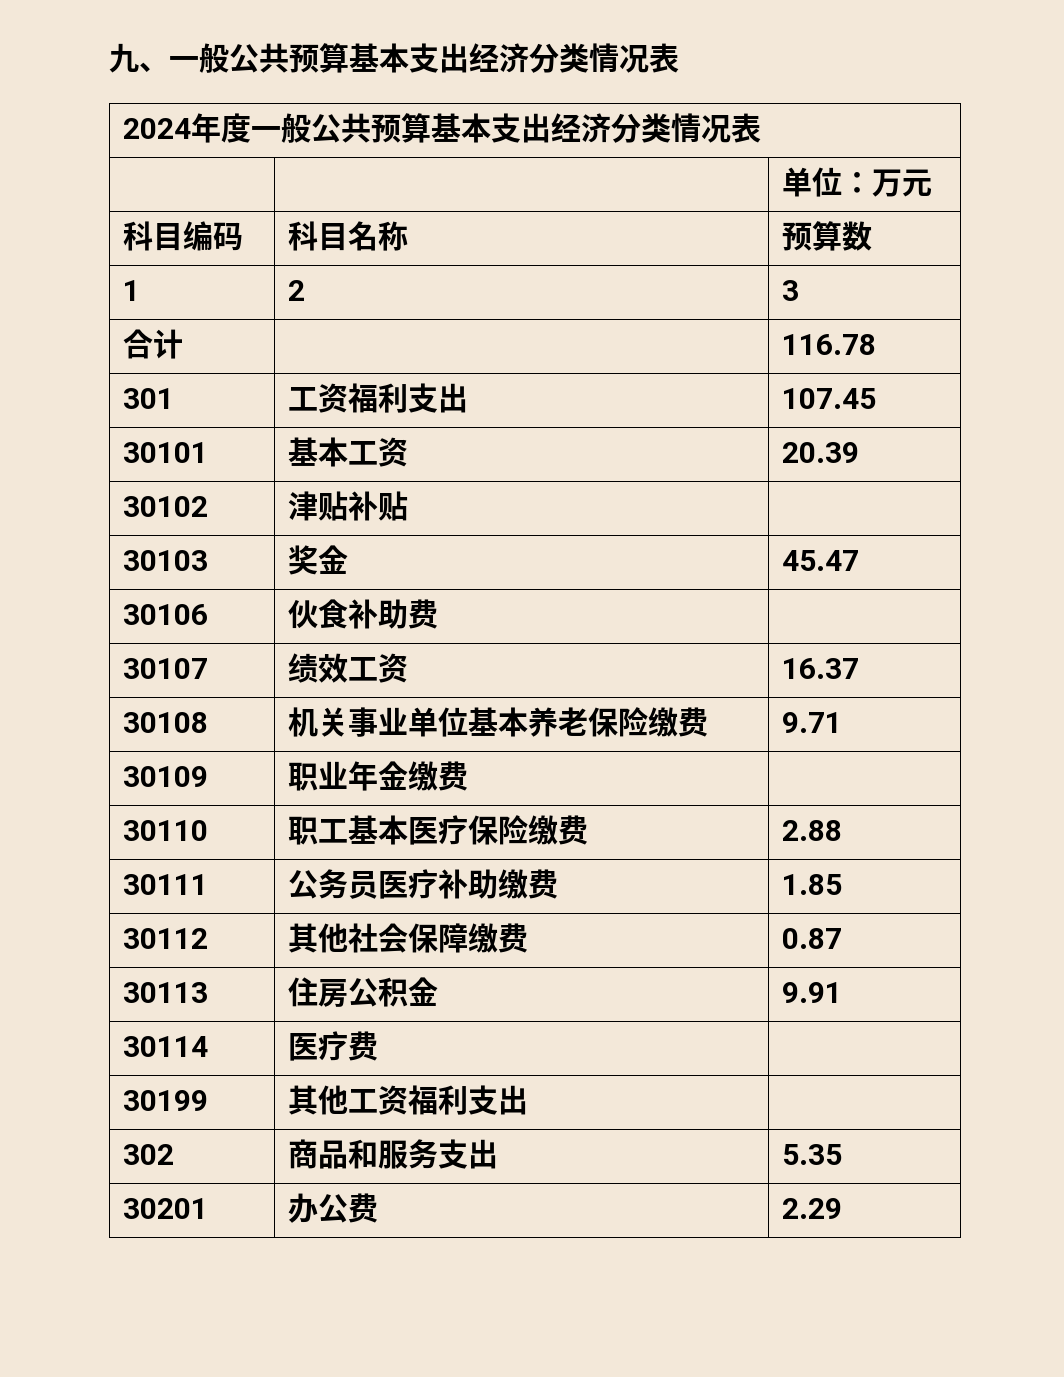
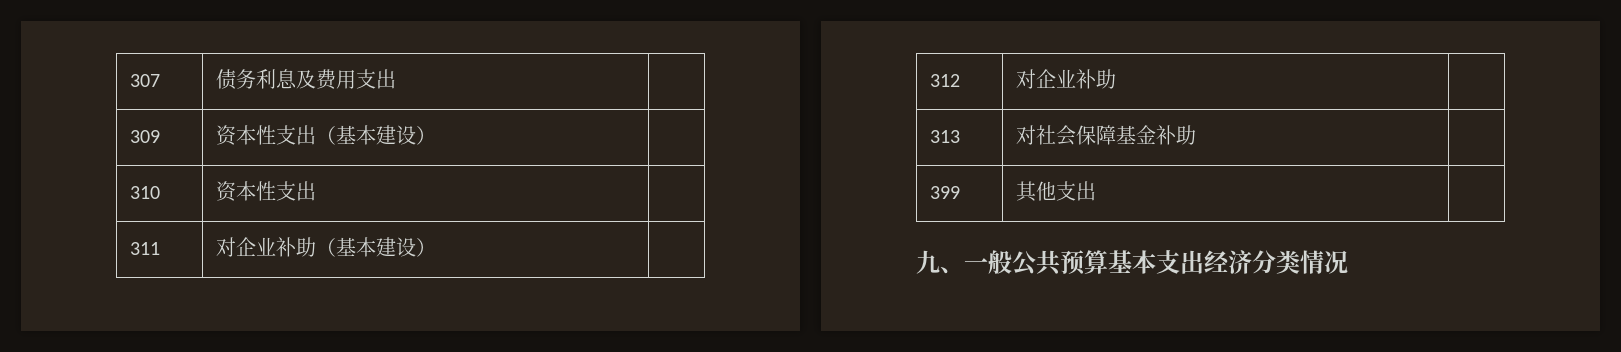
(109, 58) none -> [129,74,160,87] [215,69,396,90] [129,130,160,143] [215,125,436,146] [129,186,160,199] [215,181,316,202] [129,242,160,255] [215,237,436,257] [929,74,960,87] [1015,69,1116,89] [929,130,960,143] [1015,125,1196,146] [929,186,960,199] [1015,181,1096,202] 307 | 债务利息及费用支出 | // 309 | 资本性支出（基本建设） | // 310 | 资本性支出 | // 311 | 对企业补助（基本建设） | // 312 | 对企业补助 | // 313 | 对社会保障基金补助 | // 399 | 其他支出 | //
[649,43,679,73] [123,113,762,143] [782,167,933,197] [123,221,244,251] [288,221,409,251] [782,221,873,251] [123,280,141,301] [288,280,306,301] [782,280,800,301] [123,329,184,359] [782,334,877,355] [123,388,175,409] [288,383,469,413] [782,388,877,409] [123,442,209,463] [288,437,409,467] [782,442,860,463] [123,496,209,517] [288,491,409,521] [123,550,209,571] [288,545,349,575] [782,550,860,571] [123,604,209,625] [288,599,439,629] [123,658,209,679] [288,653,409,683] [782,658,860,679] [123,712,209,733] [288,707,709,737] [782,712,843,733] [123,766,209,787] [288,761,469,791] [123,820,209,841] [288,815,589,845] [782,820,843,841] [123,874,209,895] [288,869,559,899] [782,874,843,895] [123,928,209,949] [288,923,529,953] [782,928,843,949] [123,982,209,1003] [288,977,439,1007] [782,982,843,1003] [123,1036,209,1057] [288,1031,379,1061] [123,1090,209,1111] [288,1085,529,1115] [123,1144,175,1165] [288,1139,499,1169] [782,1144,843,1165] [123,1198,209,1219] [288,1193,379,1223] [782,1198,843,1219] 表 // 2024年度一般公共预算基本支出经济分类情况表 // | | 单位：万元 // 科目编码 | 科目名称 | 预算数 // 1 | 2 | 3 // 合计 | | 116.78 // 301 | 工资福利支出 | 107.45 // 30101 | 基本工资 | 20.39 // 30102 | 津贴补贴 | // 30103 | 奖金 | 45.47 // 30106 | 伙食补助费 | // 30107 | 绩效工资 | 16.37 // 30108 | 机关事业单位基本养老保险缴费 | 9.71 // 30109 | 职业年金缴费 | // 30110 | 职工基本医疗保险缴费 | 2.88 // 30111 | 公务员医疗补助缴费 | 1.85 // 30112 | 其他社会保障缴费 | 0.87 // 30113 | 住房公积金 | 9.91 // 30114 | 医疗费 | // 30199 | 其他工资福利支出 | // 302 | 商品和服务支出 | 5.35 // 30201 | 办公费 | 2.29 -> (1348, 262) none

